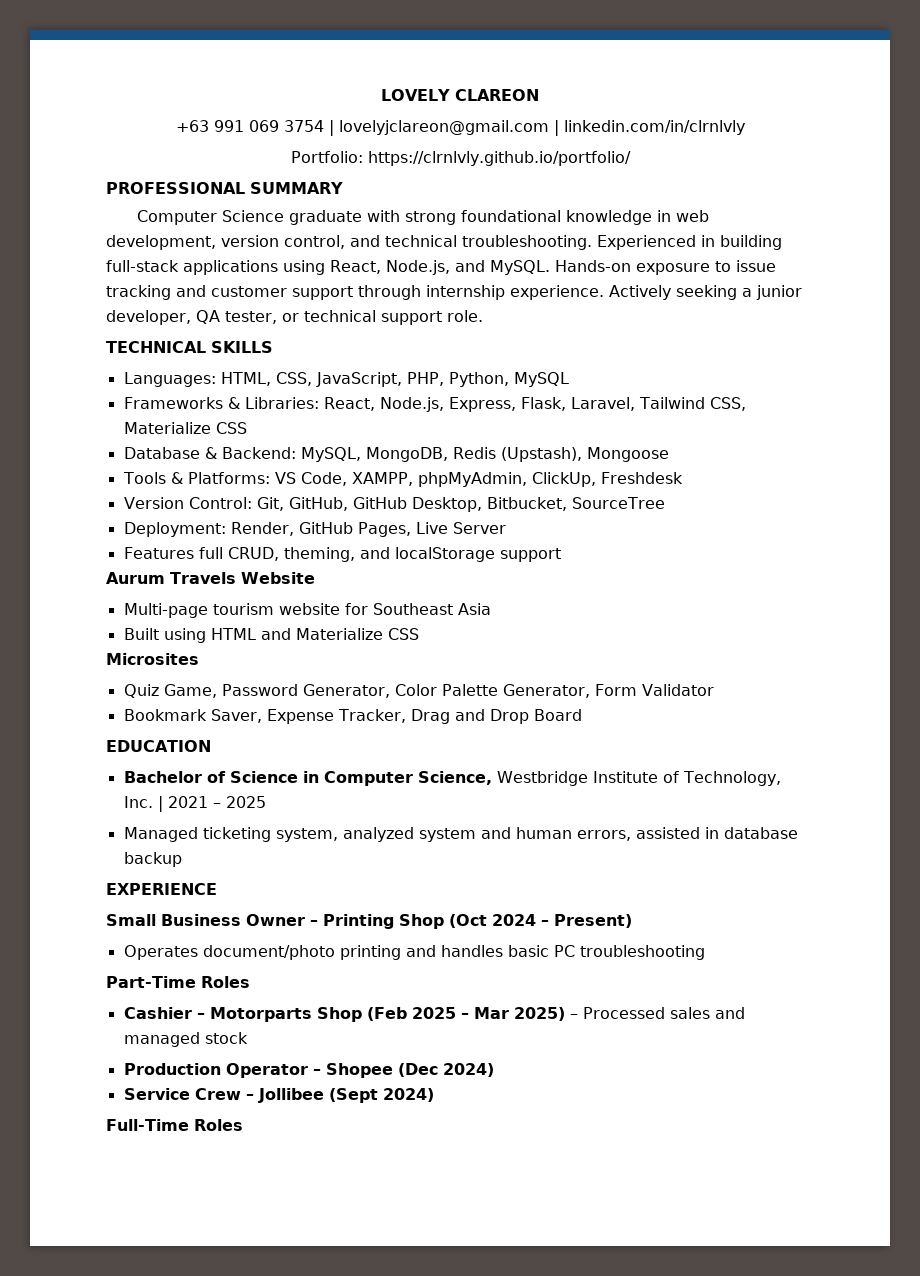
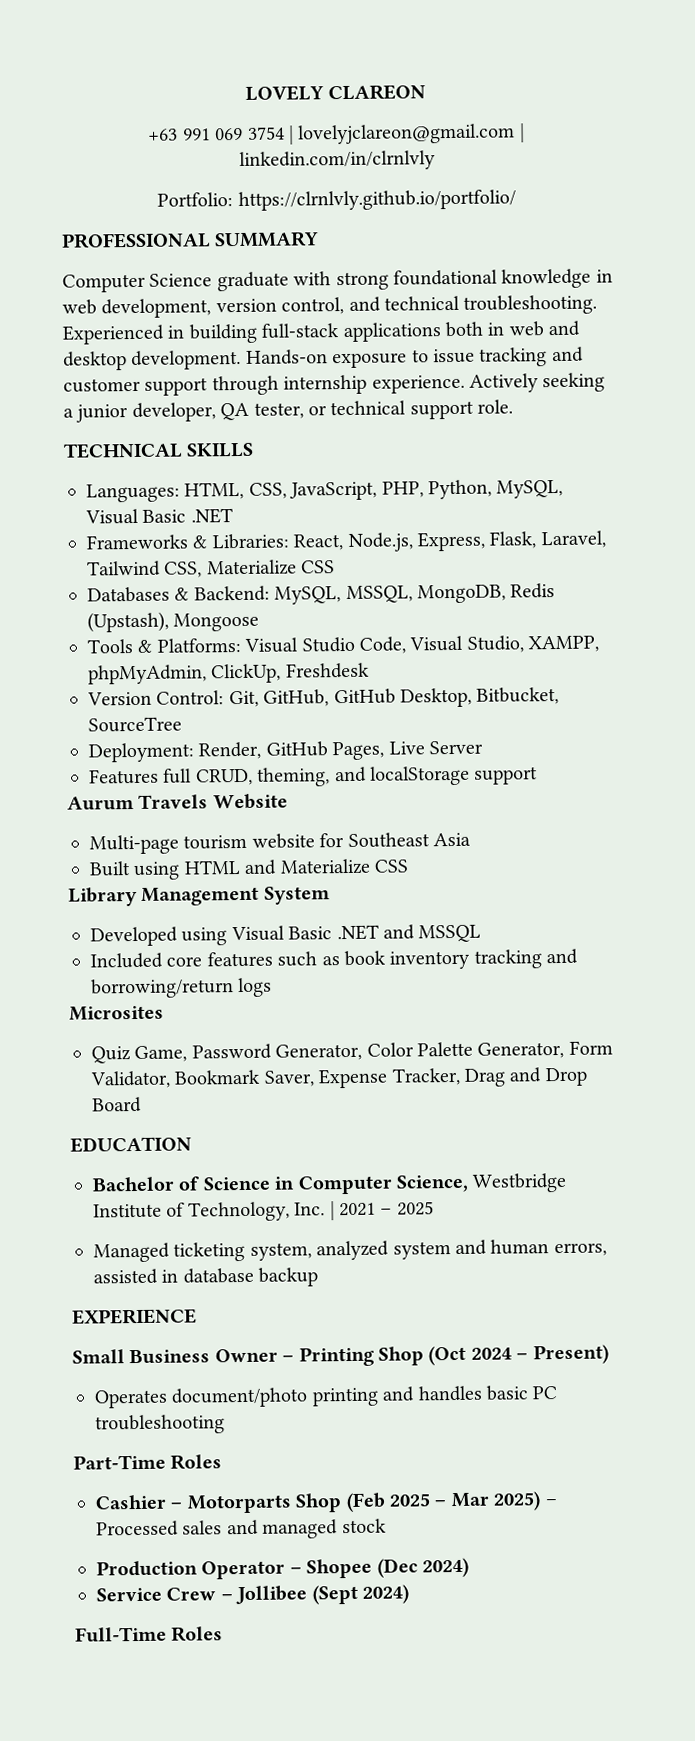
[283,260,550,275] using React, Node.js, and MySQL. -> [445,320,581,338] [63,349,242,371] both in web and desktop development.
[513,372,569,387] MySQL -> [496,479,564,499] [85,508,233,525] MySQL, Visual Basic .NET
[123,447,200,459] Database -> [87,586,170,603] Databases
(361, 454) none -> [345,585,413,604] MSSQL,
[274,472,347,486] VS Code, -> [244,635,524,654] Visual Studio Code, Visual Studio,
(419, 634) none -> [68,886,330,907] [90,924,482,947] [90,948,579,970] [91,977,273,999] // Library Management System // Developed using Visual Basic .NET and MSSQL // Included core features such as book inventory tracking and borrowing/return logs
[641,684,714,696] Validator // -> [90,1070,171,1089] Validator,

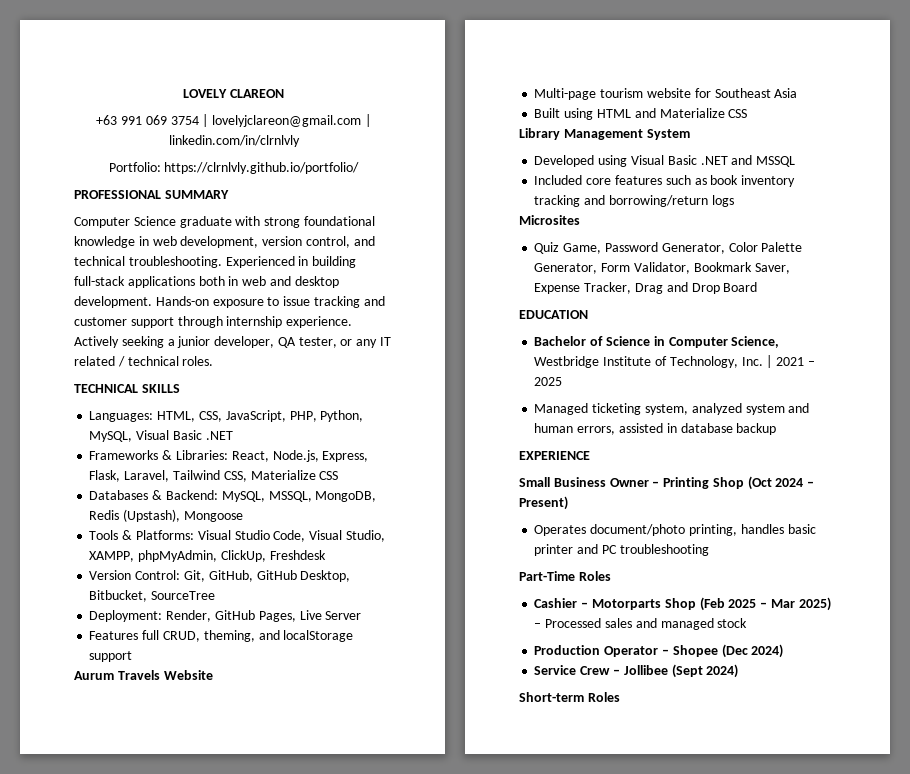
[330,399,514,420] technical support role. -> [356,337,392,348] [74,356,214,367] any IT related / technical roles.
[311,1385,529,1407] printing and handles basic -> [688,524,816,536] [534,544,599,556] printing, handles basic printer and
[75,1626,167,1643] Full-Time -> [519,692,584,702] Short-term

